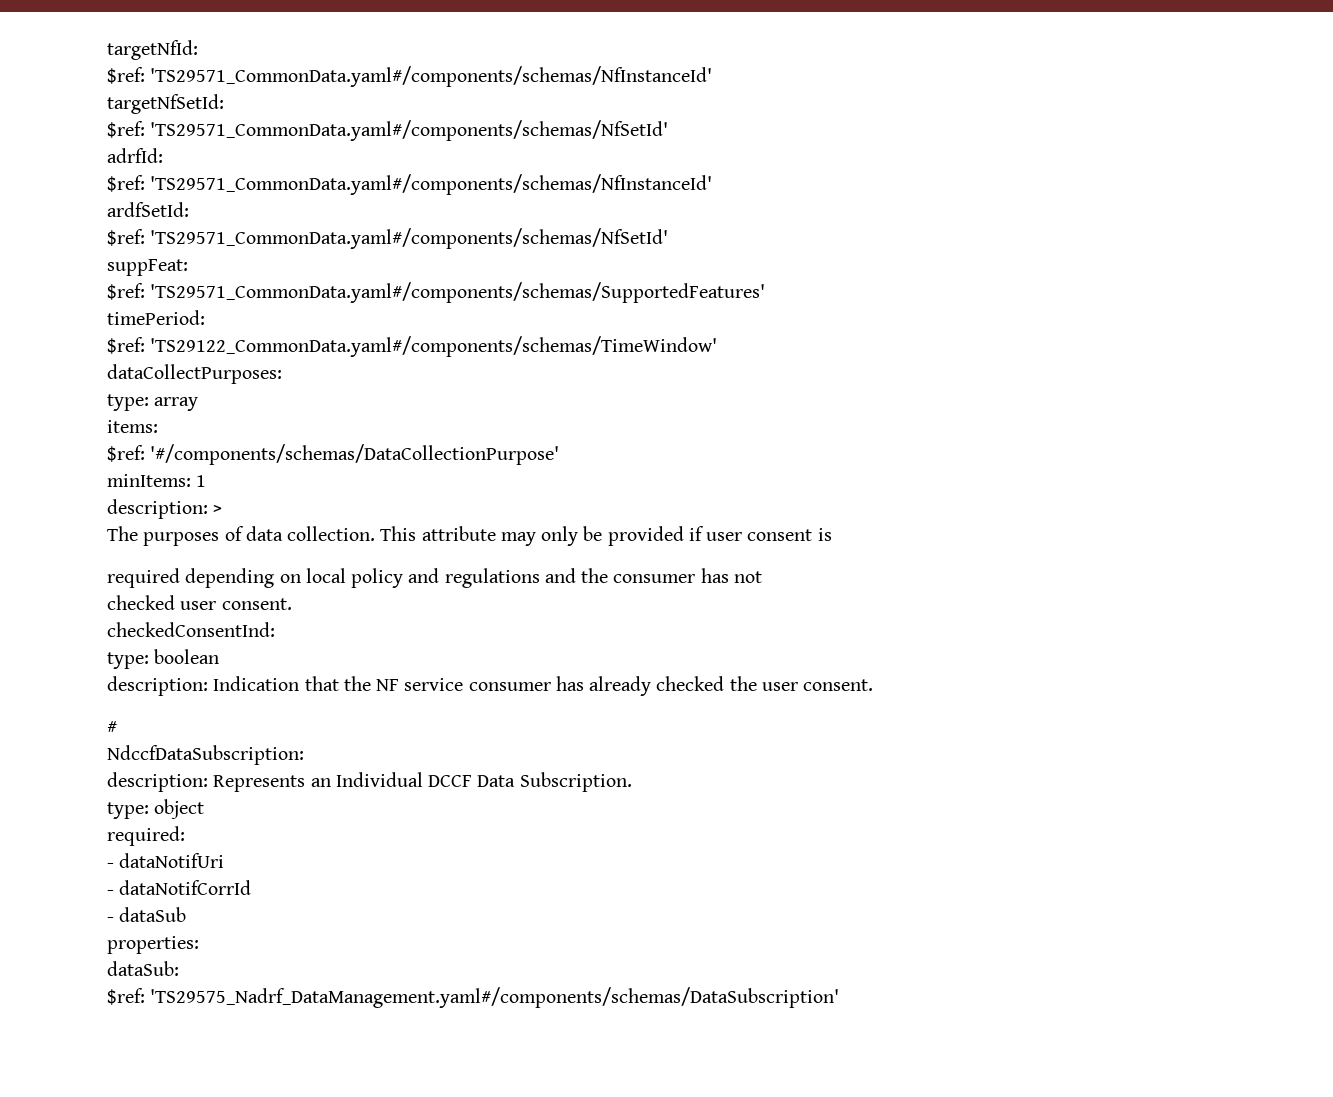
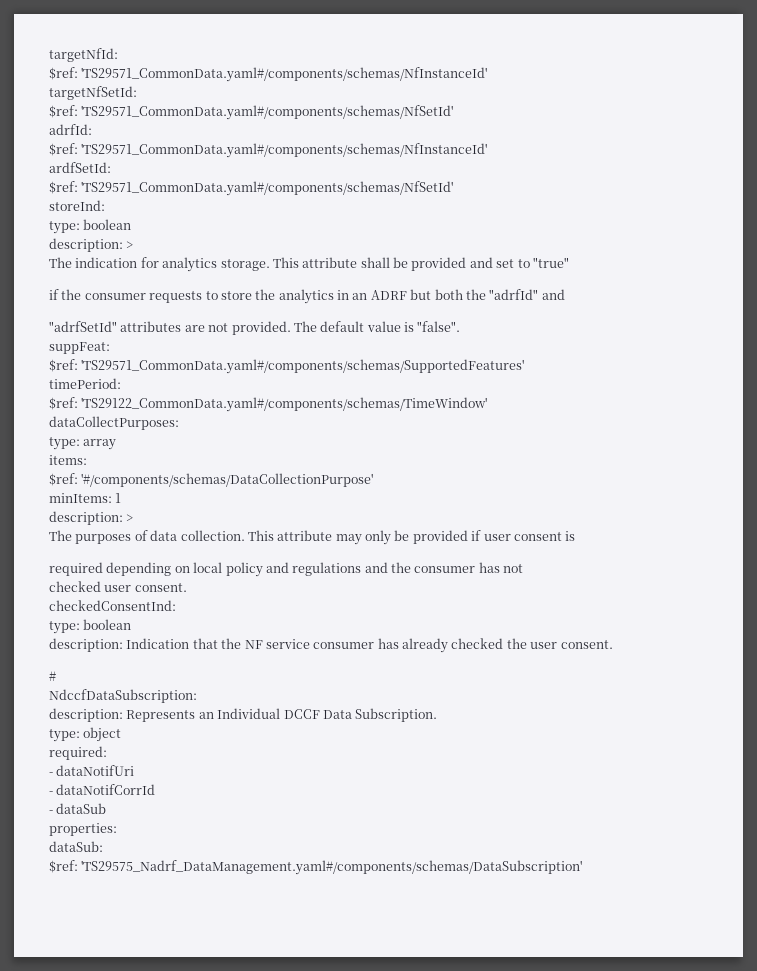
(669, 238) none -> [49,200,105,211] [49,219,132,234] [49,238,134,252] [49,257,569,272] [49,289,565,304] [49,321,461,335] // storeInd: // type: boolean // description: > // The indication for analytics storage. This attribute shall be provided and set to "true" // if the consumer requests to store the analytics in an ADRF but both the "adrfId" and // "adrfSetId" attributes are not provided. The default value is "false".

